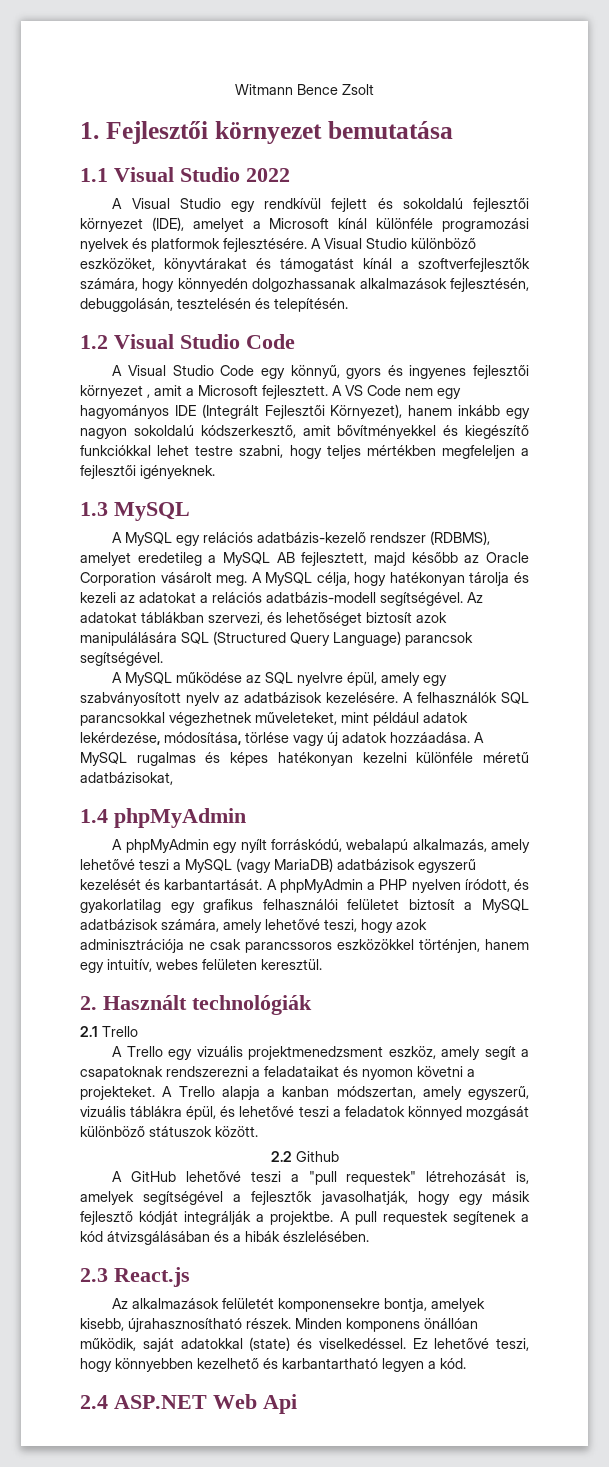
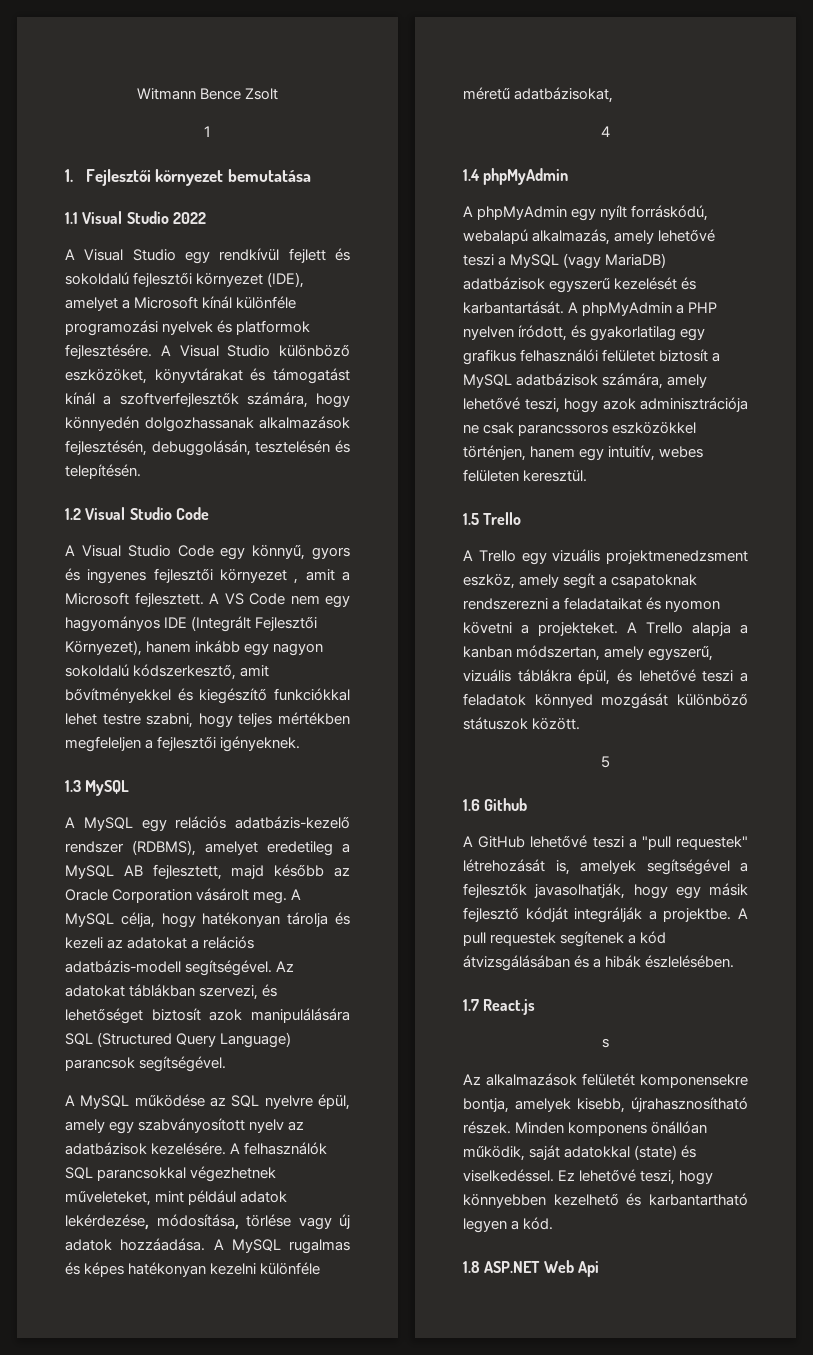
(374, 89) none -> [204,126,211,137] // 1
(173, 778) none -> [601,126,610,137] // 4
[80,995,312,1015] [80,1026,98,1037] 2. Használt technológiák // 2.1 -> [463,513,479,525] 1.5
[270,1151,292,1162] 2.2 -> [601,756,610,768] [463,799,480,811] 5 // 1.6
[80,1268,108,1282] 2.3 -> [463,999,479,1011] 1.7
(190, 1277) none -> [602,1038,609,1048] // s
[80,1395,108,1409] 2.4 -> [463,1261,480,1273] 1.8

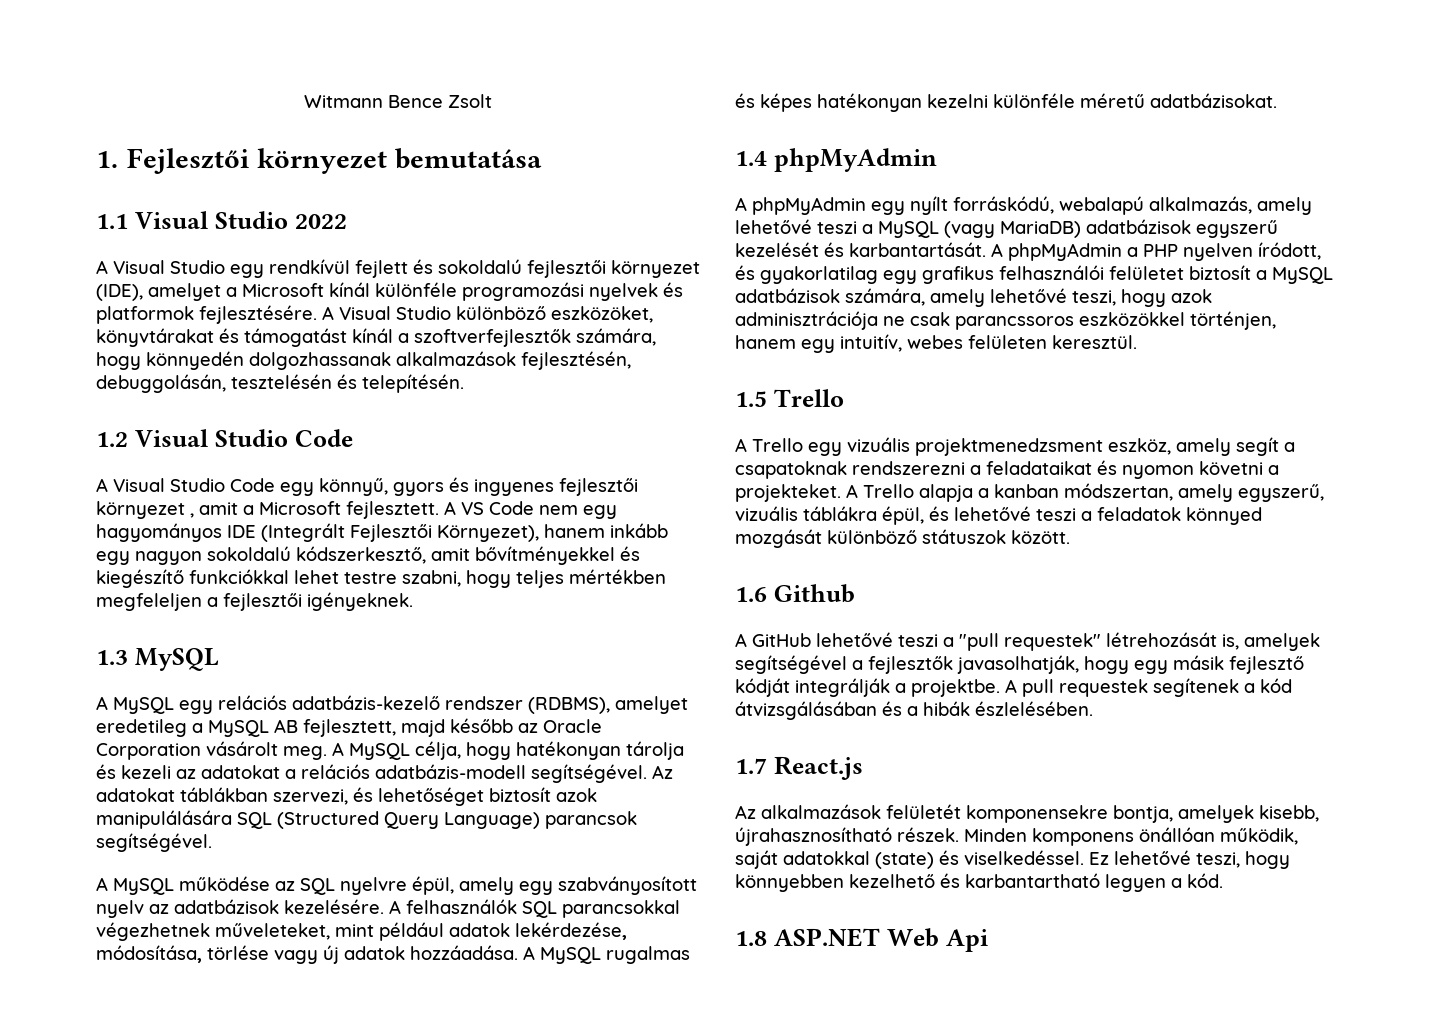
[204,126,211,137] // 1 -> (492, 101) none
[514,87,614,103] [601,126,610,137] adatbázisokat, // 4 -> [1150,93,1277,108] adatbázisokat.
[601,756,610,768] // 5 -> (1070, 537) none
[602,1038,609,1048] // s -> (863, 768) none

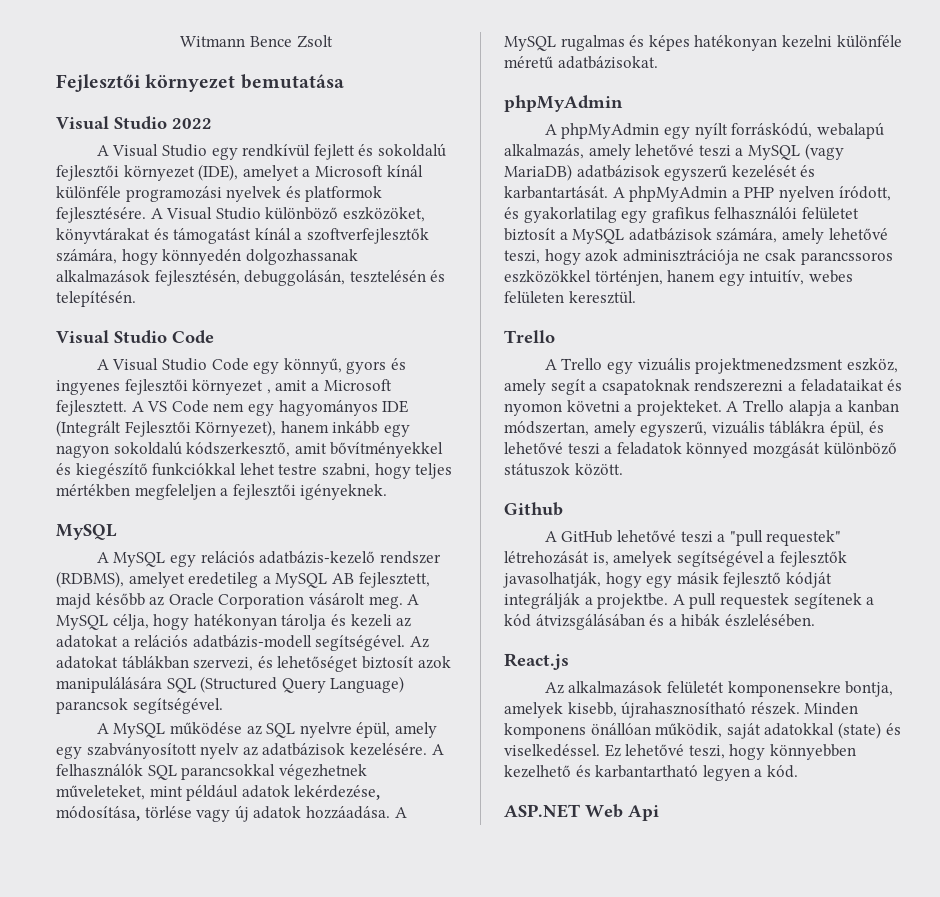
[96,151,118,168] 1. -> (333, 41) none
[96,214,128,229] 1.1 -> (344, 81) none
[96,432,128,447] 1.2 -> (136, 299) none
[96,650,128,665] 1.3 -> (388, 492) none
[735,151,767,166] 1.4 -> (658, 62) none
[735,391,767,407] 1.5 -> (636, 297) none
[735,587,767,602] 1.6 -> (623, 469) none
[735,758,767,774] 1.7 -> (815, 620) none
[735,931,767,946] 1.8 -> (798, 771) none

